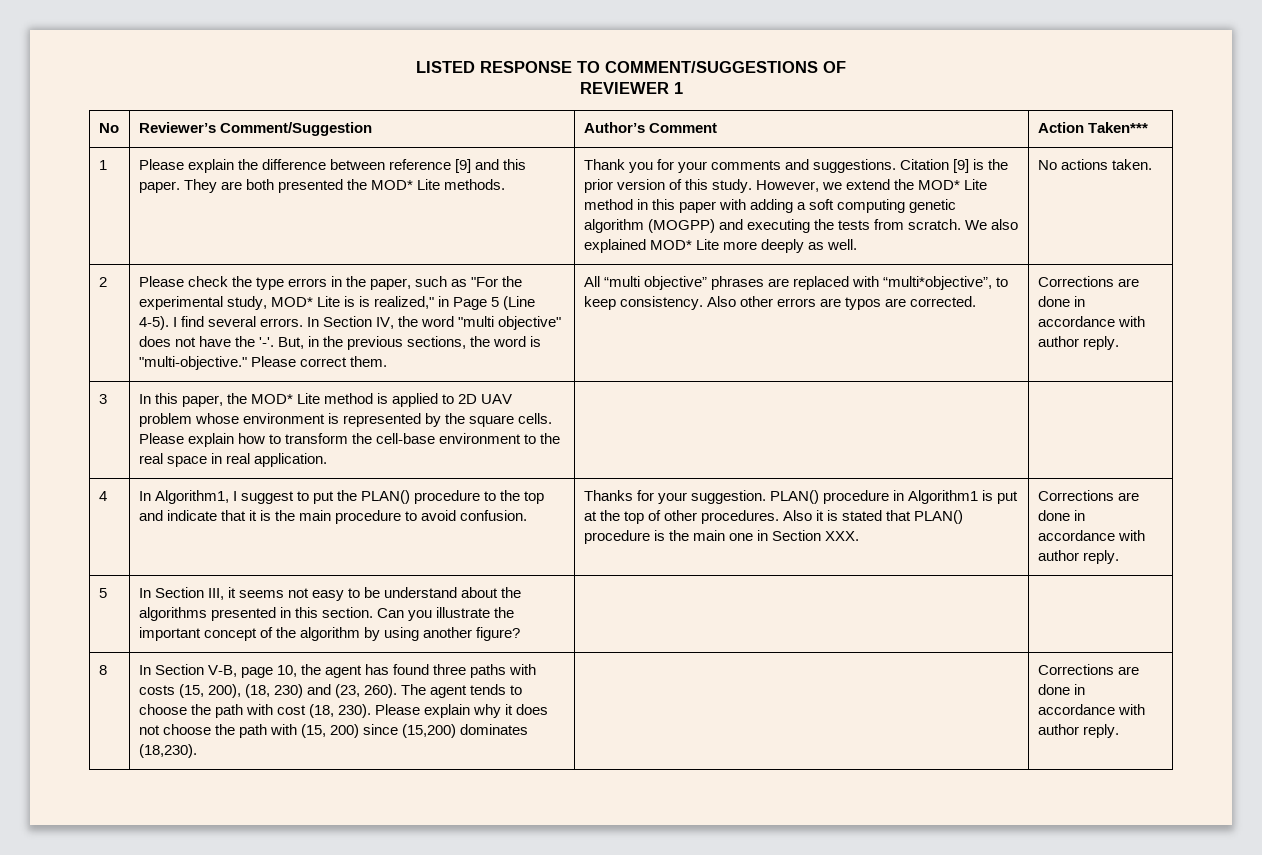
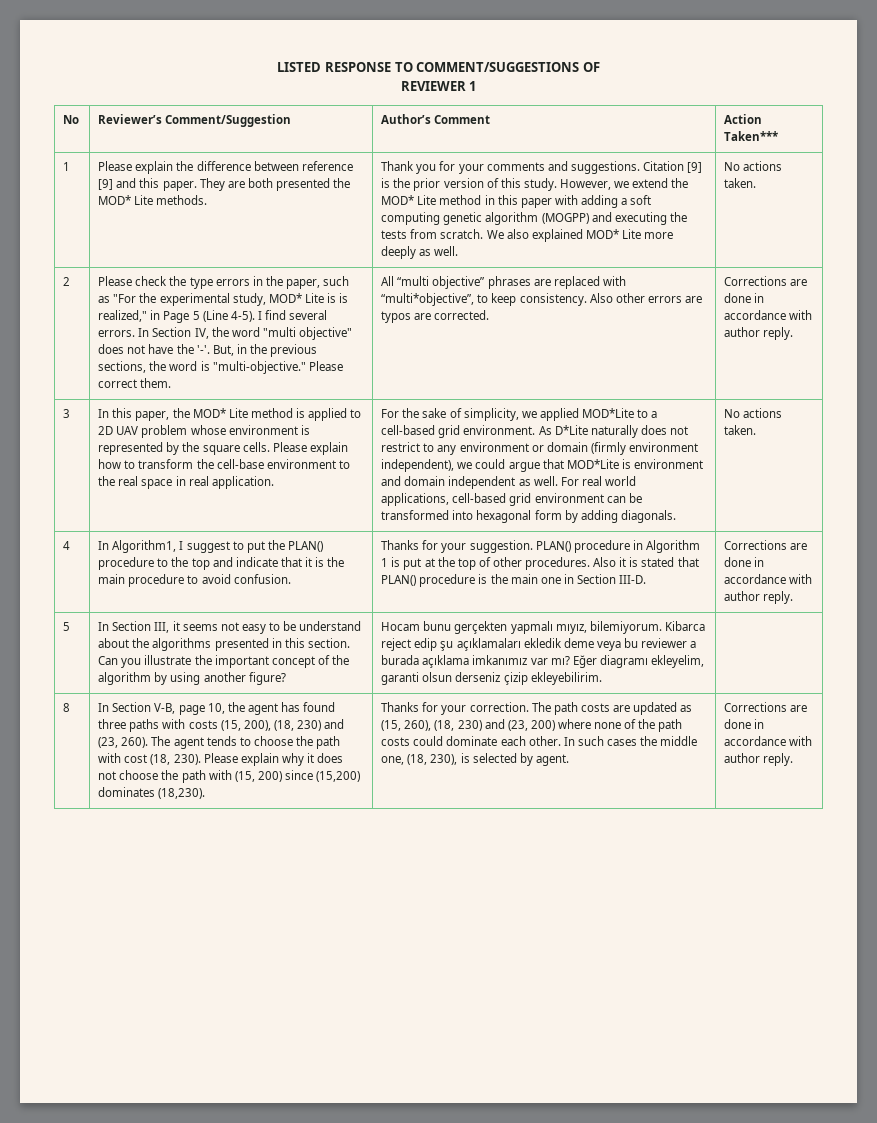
(327, 460) | -> [381,408,658,421] [381,425,688,438] [381,442,698,455] [381,459,703,472] [381,476,636,489] [381,493,642,506] [381,510,676,523] [724,408,783,418] [724,425,757,435] For the sake of simplicity, we applied MOD*Lite to a cell-based grid environment. As D*Lite naturally does not restrict to any environment or domain (firmly environment independent), we could argue that MOD*Lite is environment and domain independent as well. For real world applications, cell-based grid environment can be transformed into hexagonal form by adding diagonals. | No actions taken.
[908,490,979,504] Algorithm1 -> [645,540,700,553] [381,558,389,567] Algorithm 1
[825,531,860,541] XXX. -> [619,575,647,584] III-D.
(521, 634) none -> [381,621,705,634] [381,638,697,651] [381,655,704,668] [381,672,602,685] Hocam bunu gerçekten yapmalı mıyız, bilemiyorum. Kibarca reject edip şu açıklamaları ekledik deme veya bu reviewer a burada açıklama imkanımız var mı? Eğer diagramı ekleyelim, garanti olsun derseniz çizip ekleyebilirim.
(197, 751) none -> [381,702,693,715] [381,719,683,732] [381,736,698,746] [381,753,569,766] Thanks for your correction. The path costs are updated as (15, 260), (18, 230) and (23, 200) where none of the path costs could dominate each other. In such cases the middle one, (18, 230), is selected by agent.

